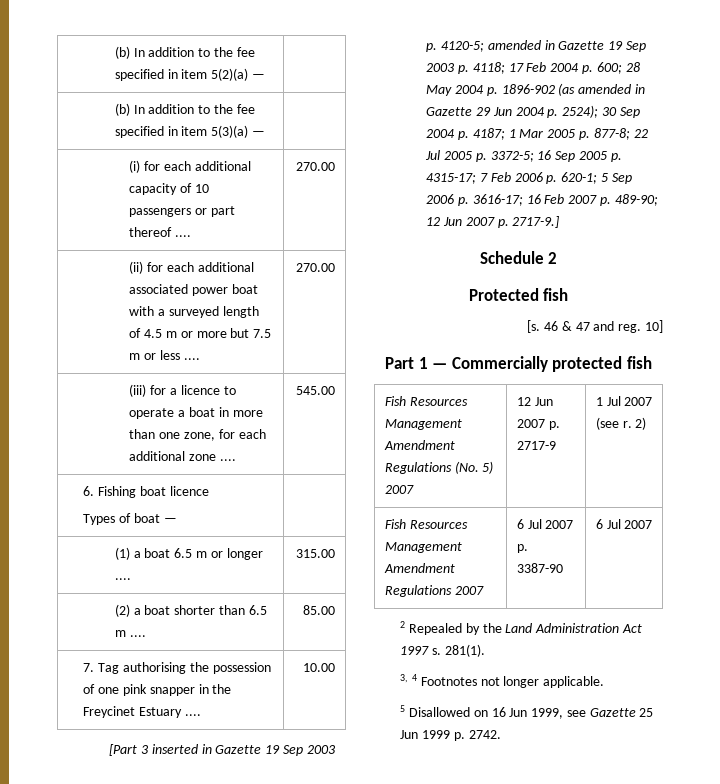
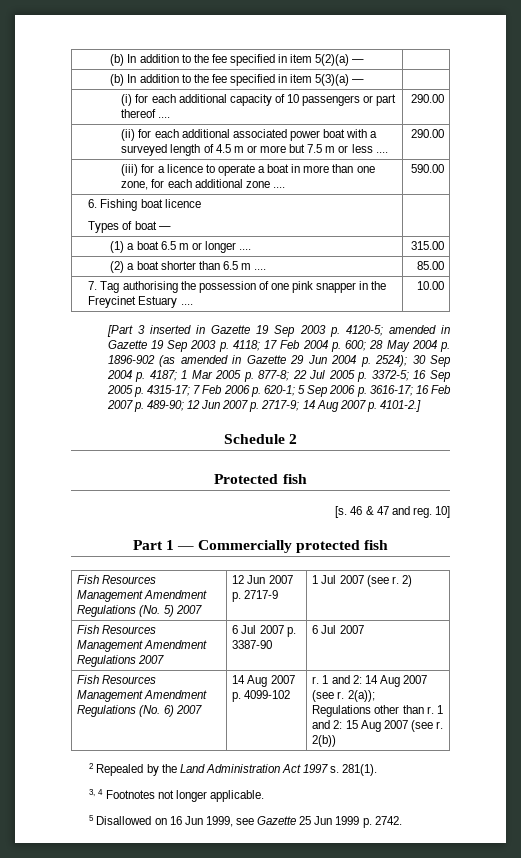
[296,162,336,171] 270.00 -> [410,94,444,103] 290.00
[296,263,336,272] 270.00 -> [410,129,444,138] 290.00
[296,386,336,395] 545.00 -> [410,164,444,173] 590.00
[512,216,560,228] 2717-9.] -> [261,400,421,412] 2717-9; 14 Aug 2007 p. 4101-2.]
(653, 524) none -> [77,675,157,684] [77,690,208,702] [77,705,202,717] [232,675,295,687] [232,690,291,702] [312,675,427,687] [312,690,375,702] [312,705,443,717] [312,720,443,732] [312,735,337,747] // Fish Resources Management Amendment Regulations (No. 6) 2007 | 14 Aug 2007 p. 4099-102 | r. 1 and 2: 14 Aug 2007 (see r. 2(a)); // Regulations other than r. 1 and 2: 15 Aug 2007 (see r. 2(b))

